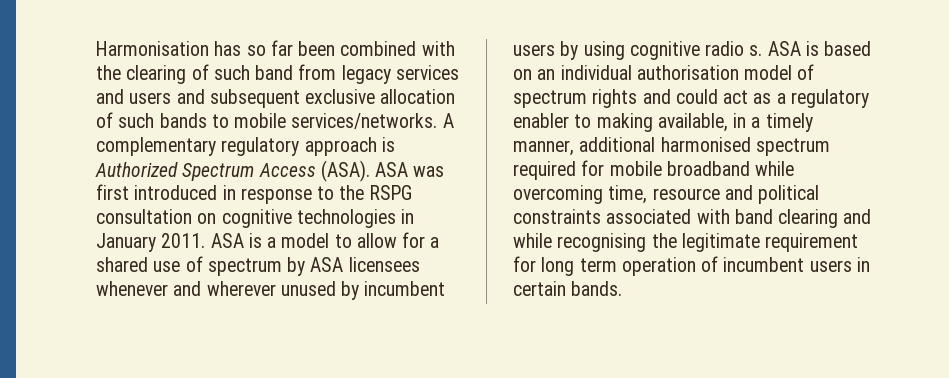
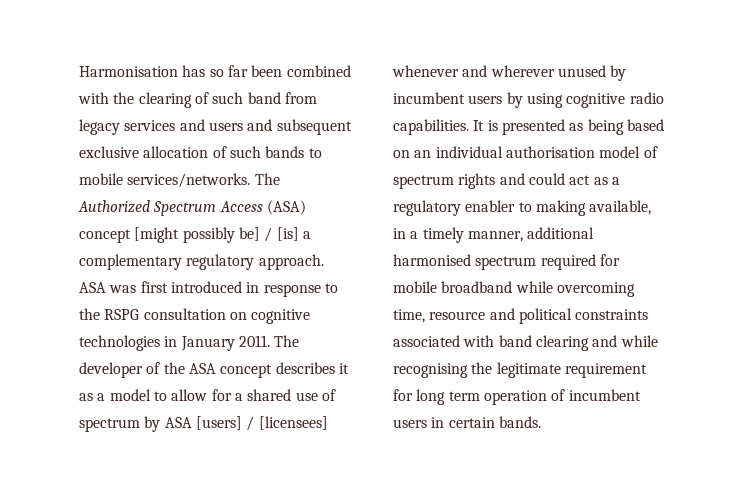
[442,113,454,128] [96,137,395,156] [95,160,370,182] A complementary regulatory approach is Authorized Spectrum Access (ASA). -> [254,173,280,185] [78,200,306,216] [79,227,311,243] [79,254,324,270] The Authorized Spectrum Access (ASA) concept [might possibly be] / [is] a complementary regulatory approach.
[210,233,262,248] ASA is -> [274,335,300,347] [79,362,349,378] [79,393,93,401] The developer of the ASA concept describes it as
[348,257,420,272] licensees -> [195,416,328,431] [users] / [licensees]
[749,41,819,56] s. ASA is -> [393,119,624,135] capabilities. It is presented as being

